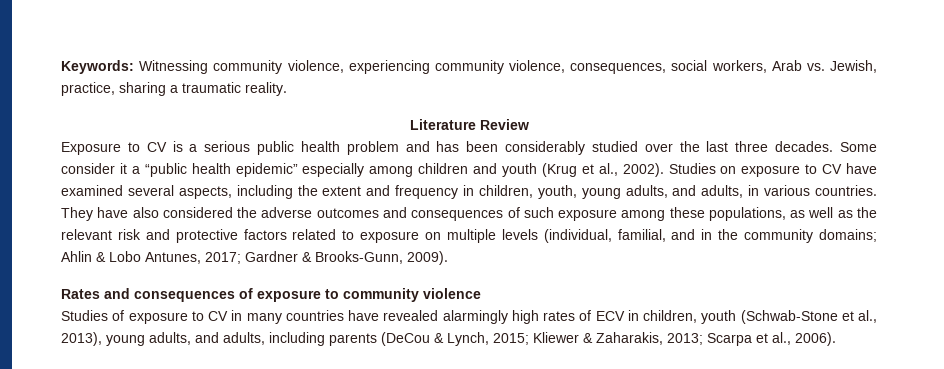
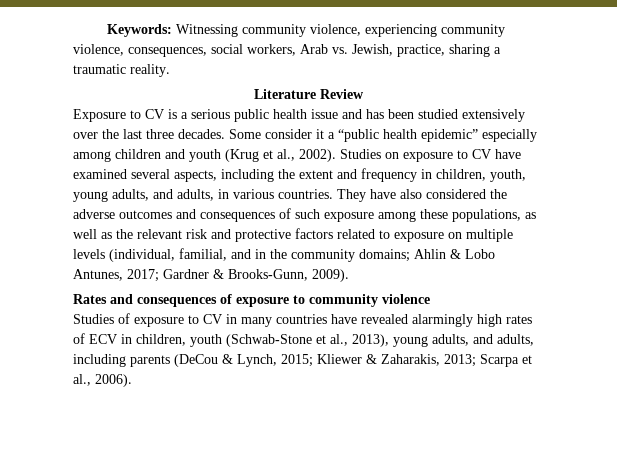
[346,141,399,155] problem -> [311,109,338,119] issue
[505,141,638,155] considerably studied -> [418,109,525,122] studied extensively

